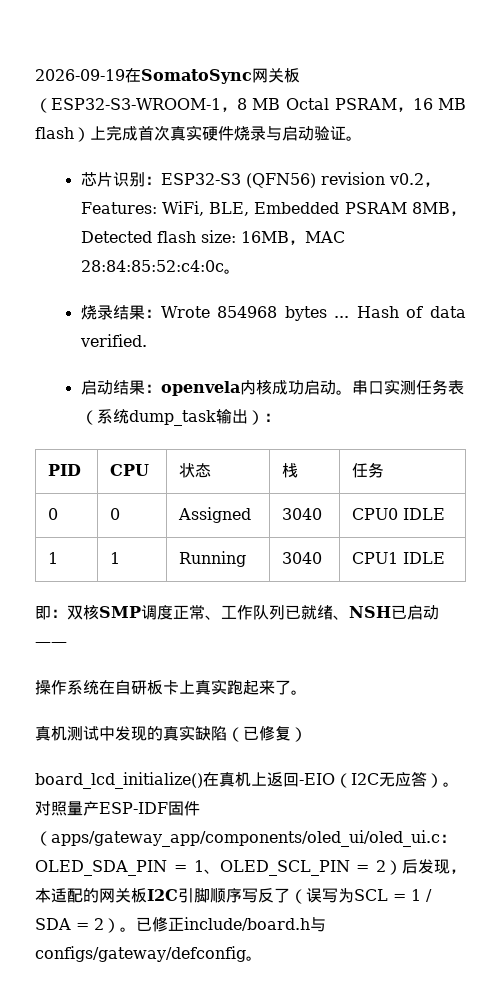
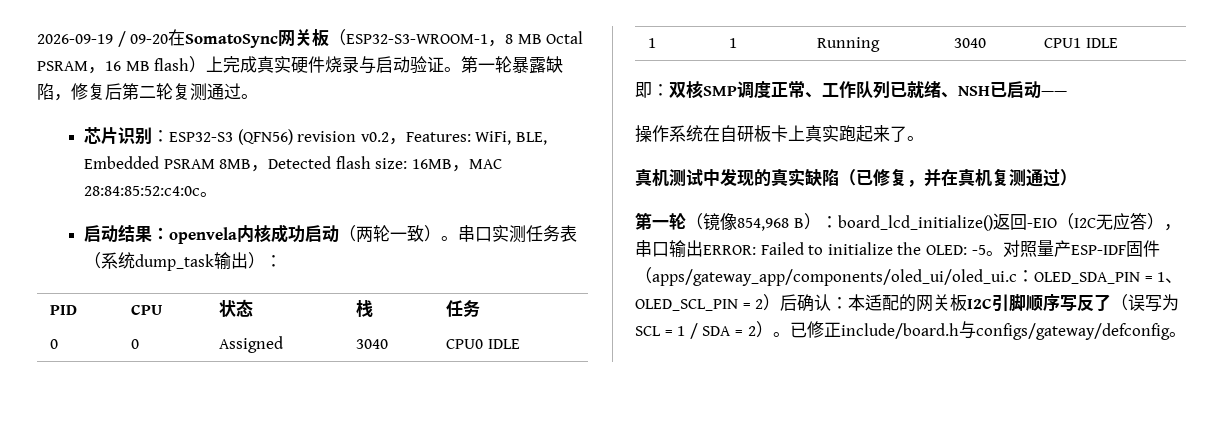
(125, 75) none -> [117,31,169,47] / 09-20
[138,125,170,141] 首次 -> (258, 64) none
(362, 138) none -> [461,56,564,73] [37,83,258,101] 第一轮暴露缺陷，修复后第二轮复测通过。
[80,305,466,321] [79,334,147,347] // 烧录结果：Wrote 854968 bytes ... Hash of data verified. -> (217, 194) none
(336, 387) none -> [338,225,441,242] （两轮一致）
[291,727,307,742] [35,772,267,789] ） // board_lcd_initialize()在真机上 -> [907,168,1077,187] [635,212,993,231] ，并在真机复测通过） // 第一轮（镜像854,968 B）：board_lcd_initialize()
(443, 780) none -> [1163,224,1181,231] [635,240,986,258] ，串口输出ERROR: Failed to initialize the OLED: -5
[418,859,466,874] 发现， -> [797,294,849,312] 确认：

